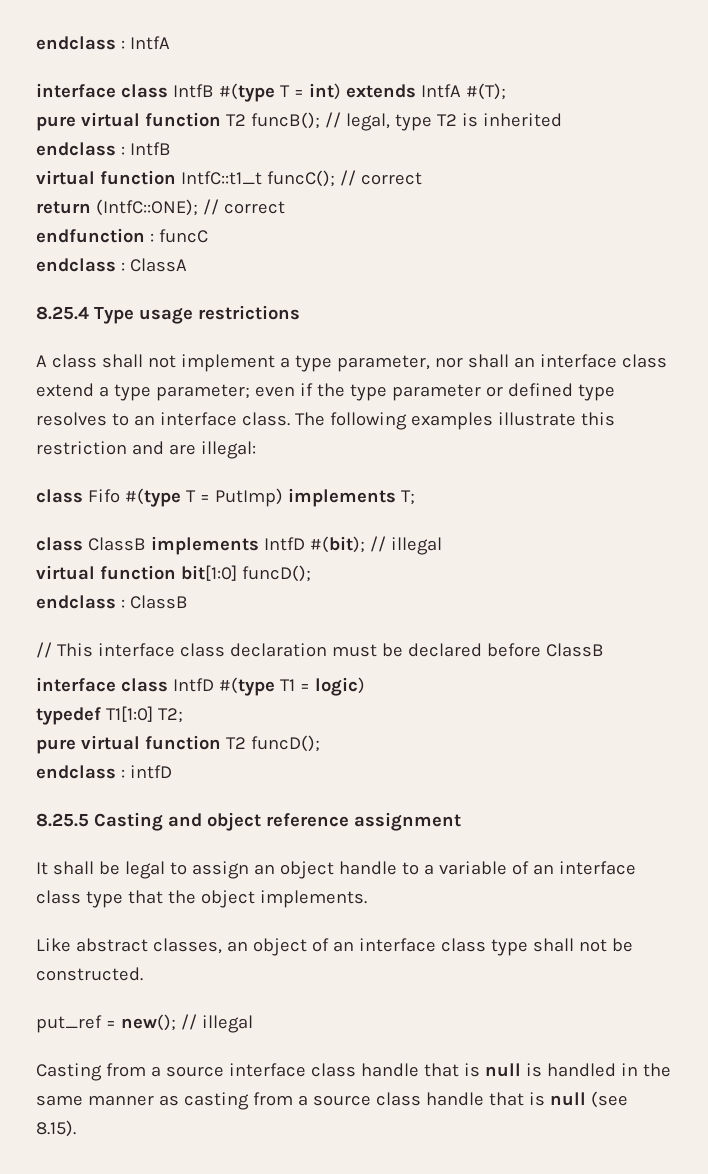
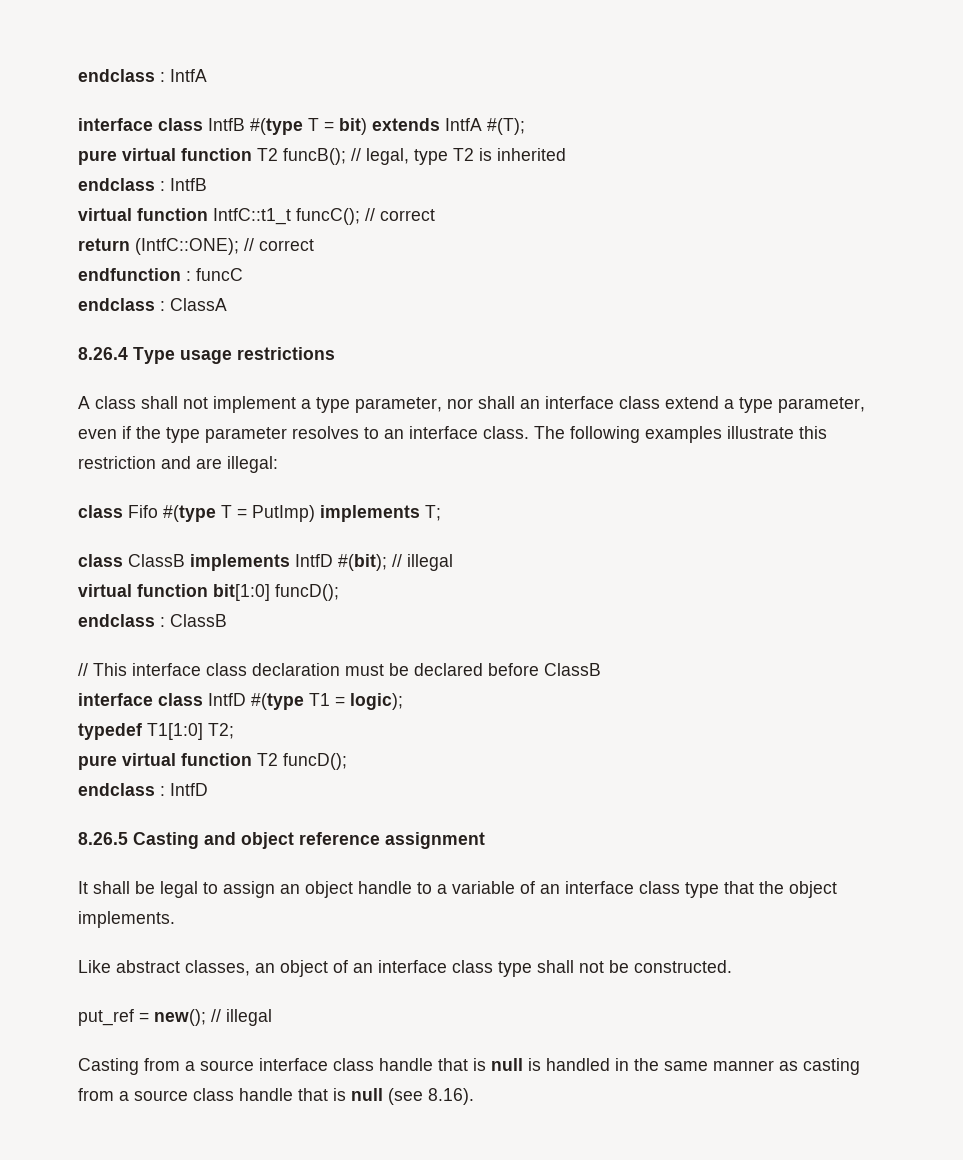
[308,83,341,100] int) -> [339,118,367,135] bit)
[36,306,89,320] 8.25.4 -> [78,347,128,360] 8.26.4
[155,384,250,401] parameter; -> [778,397,865,413] parameter,
[485,383,615,401] or defined type -> (287, 435) none
[314,677,365,696] logic) -> [350,693,403,710] logic);
[129,765,172,779] [36,813,89,827] intfD // 8.25.5 -> [170,783,208,796] [78,832,128,845] IntfD // 8.26.5
[36,1120,76,1137] 8.15). -> [428,1088,474,1105] 8.16).

